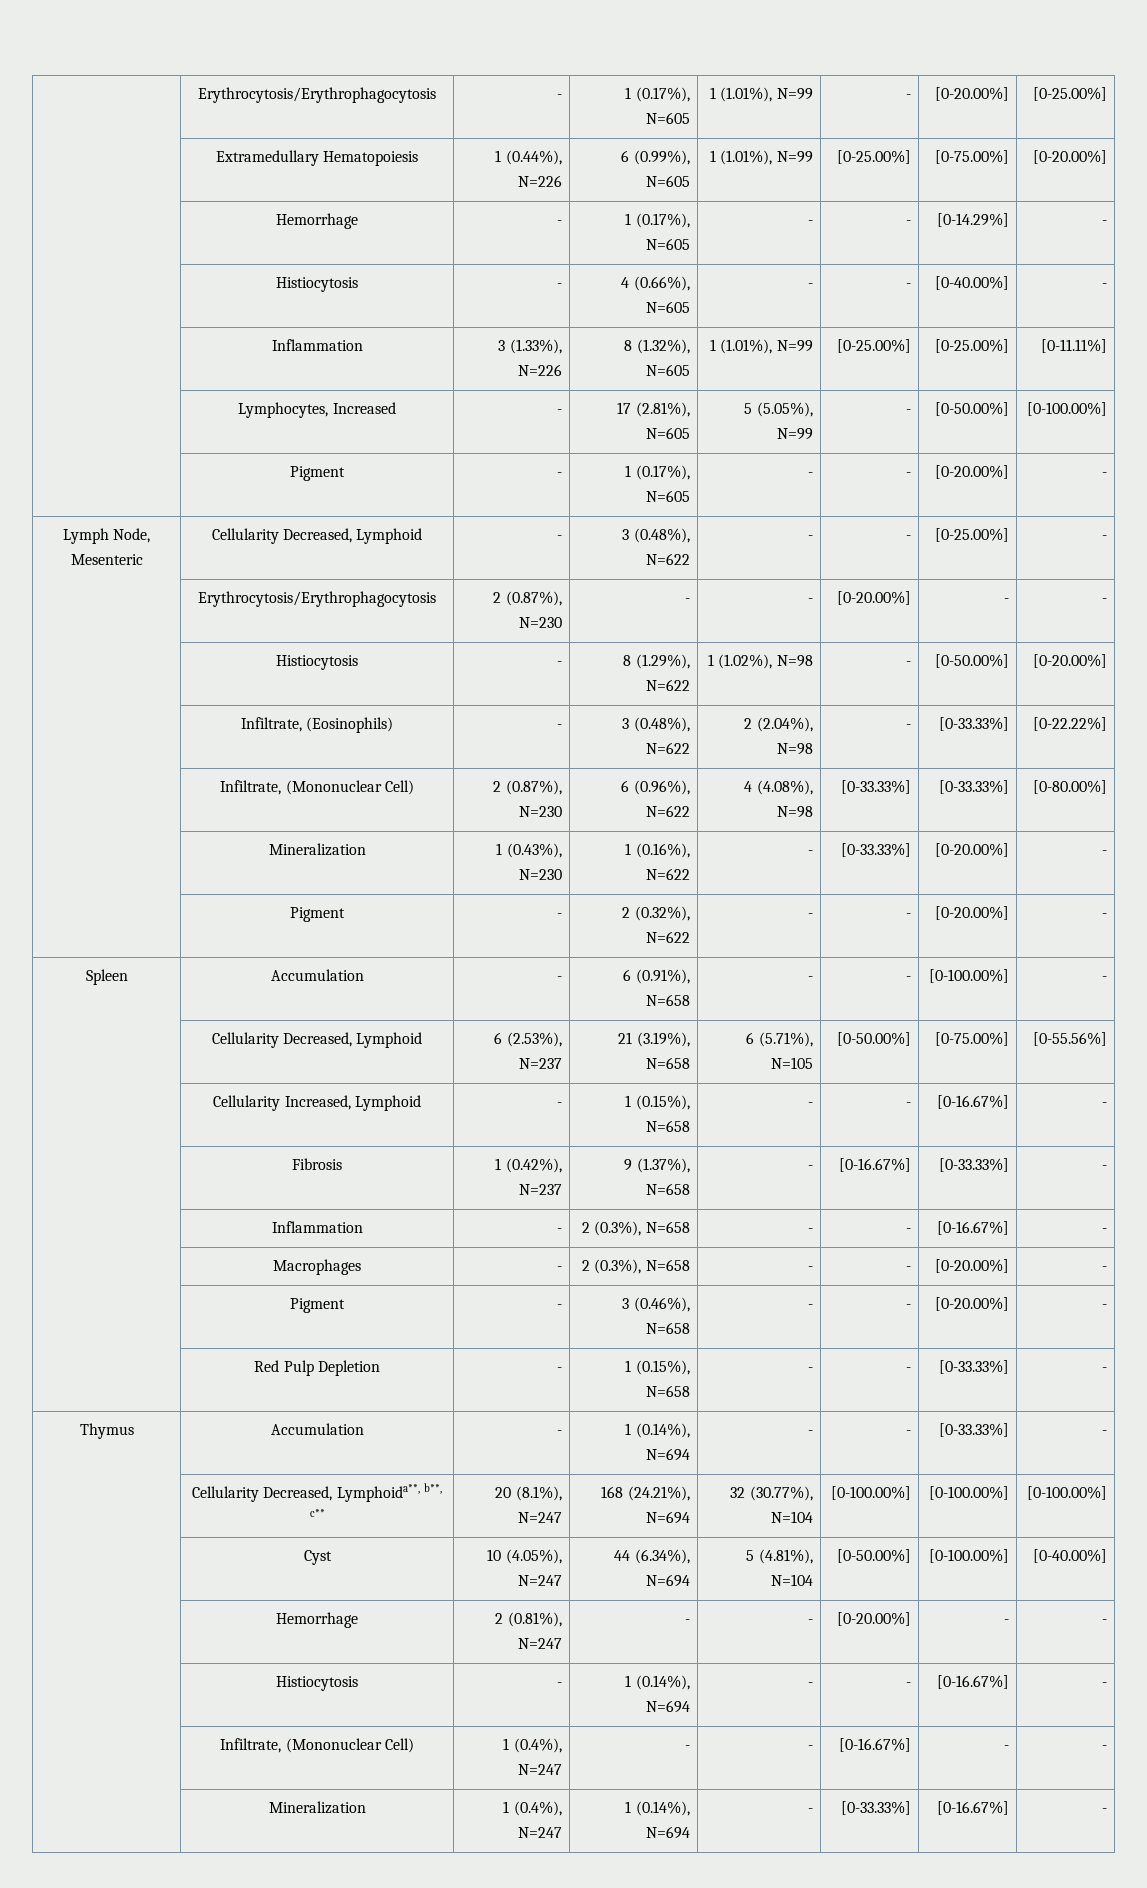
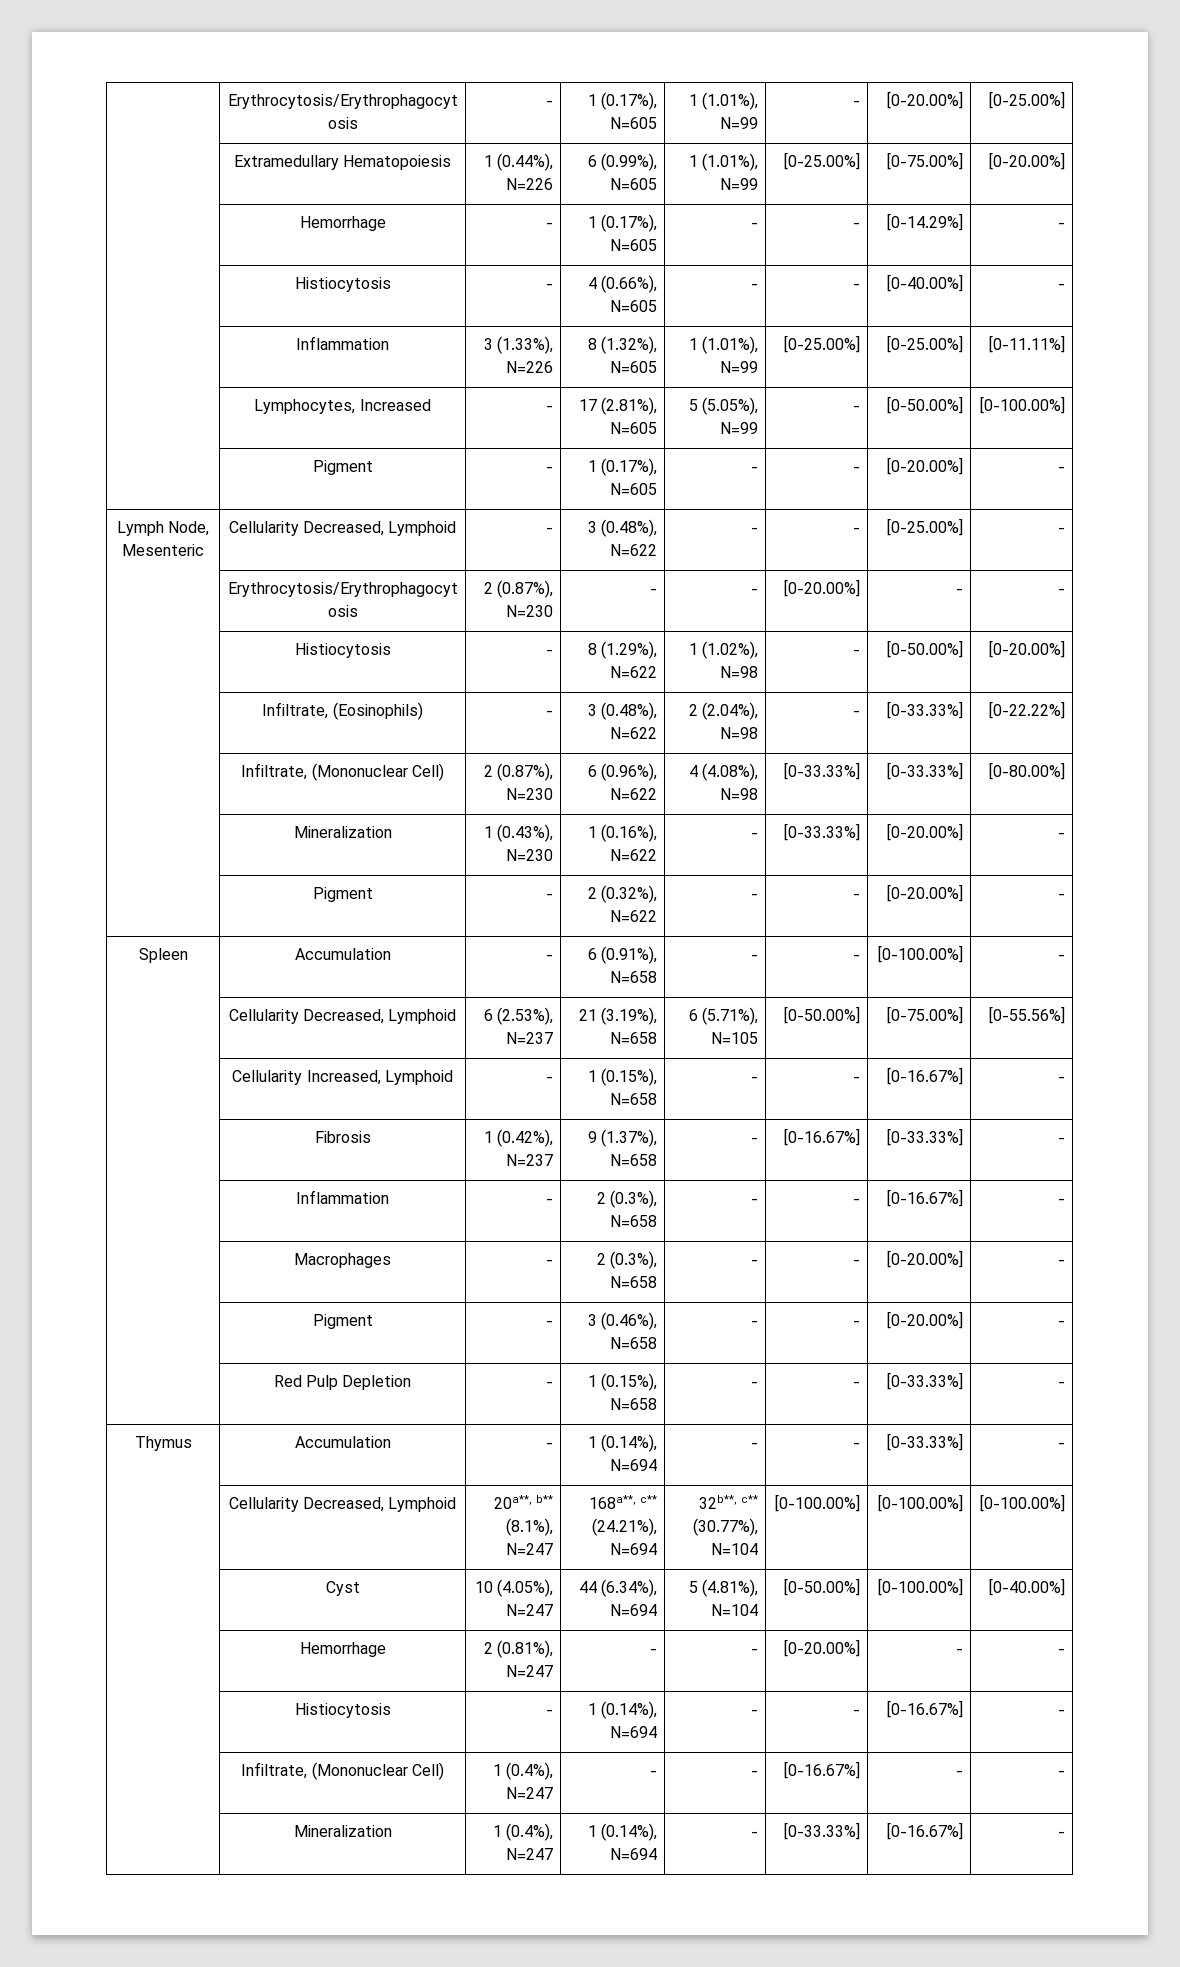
[336,1483,442,1502] [309,1509,325,1517] [495,1487,512,1498] Lymphoida**, b**, c** | 20 -> [388,1497,457,1512] [493,1495,554,1509] Lymphoid | 20a**, b**
[601,1486,624,1498] 168 -> [588,1495,658,1509] 168a**, c**
[730,1487,746,1498] 32 -> [698,1495,759,1509] 32b**, c**

